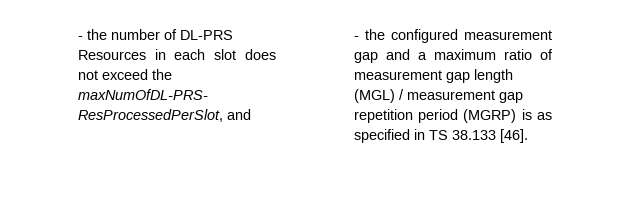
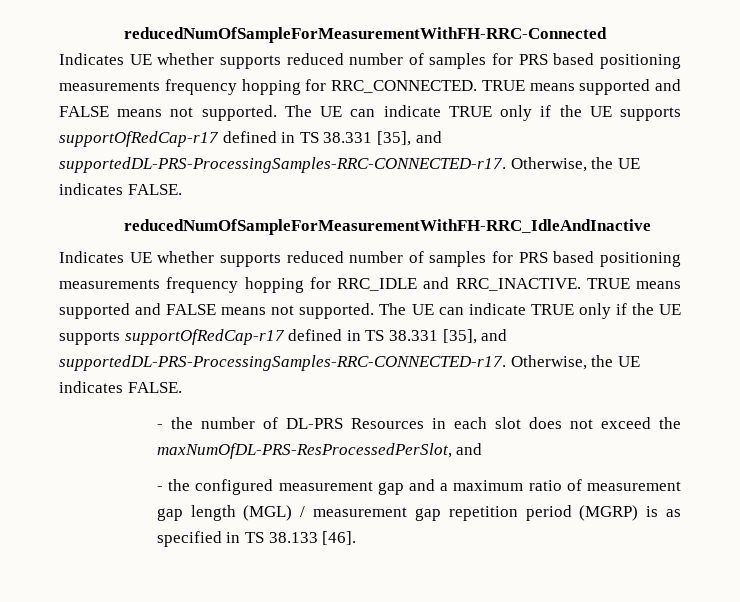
(77, 38) none -> [124,27,608,43] [59,53,681,69] [59,79,681,95] [59,105,681,121] [59,131,442,147] [59,157,640,173] [59,183,182,195] [124,219,652,235] [59,251,681,267] [59,277,681,293] [59,303,681,319] [59,329,508,345] [59,355,640,371] [59,381,182,393] reducedNumOfSampleForMeasurementWithFH-RRC-Connected // Indicates UE whether supports reduced number of samples for PRS based positioning measurements frequency hopping for RRC_CONNECTED. TRUE means supported and FALSE means not supported. The UE can indicate TRUE only if the UE supports supportOfRedCap-r17 defined in TS 38.331 [35], and supportedDL-PRS-ProcessingSamples-RRC-CONNECTED-r17. Otherwise, the UE indicates FALSE. // reducedNumOfSampleForMeasurementWithFH-RRC_IdleAndInactive // Indicates UE whether supports reduced number of samples for PRS based positioning measurements frequency hopping for RRC_IDLE and RRC_INACTIVE. TRUE means supported and FALSE means not supported. The UE can indicate TRUE only if the UE supports supportOfRedCap-r17 defined in TS 38.331 [35], and supportedDL-PRS-ProcessingSamples-RRC-CONNECTED-r17. Otherwise, the UE indicates FALSE. //

